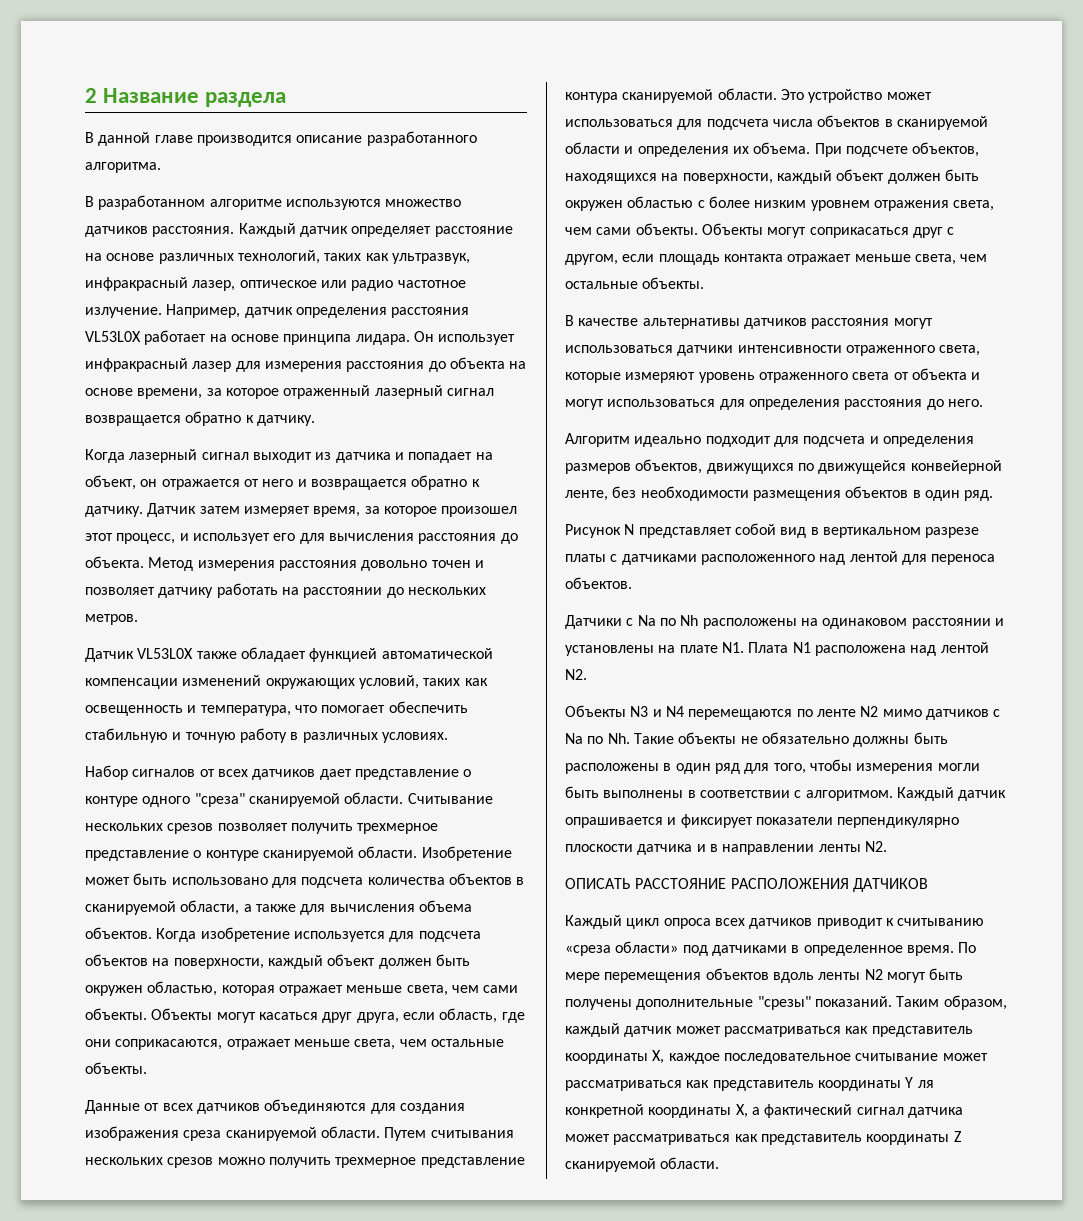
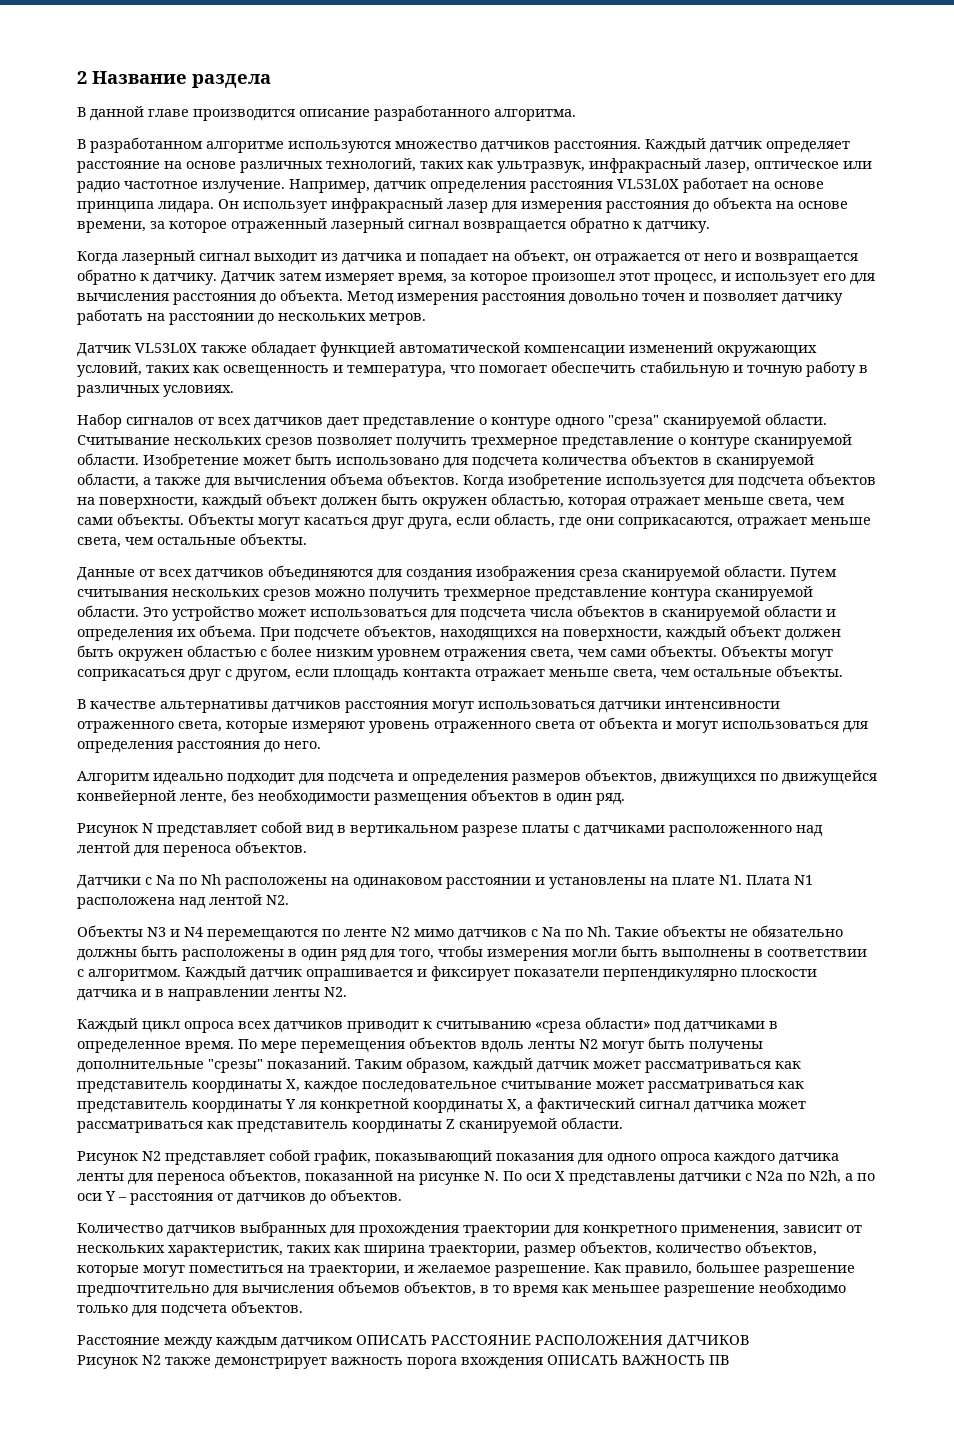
[565,878,928,892] // ОПИСАТЬ РАССТОЯНИЕ РАСПОЛОЖЕНИЯ ДАТЧИКОВ -> (347, 992) none
(720, 1163) none -> [77,1149,839,1165] [77,1169,875,1185] [77,1189,402,1205] [77,1221,862,1237] [77,1241,817,1257] [77,1261,855,1277] [77,1281,846,1297] [77,1301,303,1317] [77,1335,749,1349] [77,1355,729,1369] // Рисунок N2 представляет собой график, показывающий показания для одного опроса каждого датчика ленты для переноса объектов, показанной на рисунке N. По оси X представлены датчики с N2a по N2h, а по оси Y – расстояния от датчиков до объектов. // Количество датчиков выбранных для прохождения траектории для конкретного применения, зависит от нескольких характеристик, таких как ширина траектории, размер объектов, количество объектов, которые могут поместиться на траектории, и желаемое разрешение. Как правило, большее разрешение предпочтительно для вычисления объемов объектов, в то время как меньшее разрешение необходимо только для подсчета объектов. // Расстояние между каждым датчиком ОПИСАТЬ РАССТОЯНИЕ РАСПОЛОЖЕНИЯ ДАТЧИКОВ // Рисунок N2 также демонстрирует важность порога вхождения ОПИСАТЬ ВАЖНОСТЬ ПВ

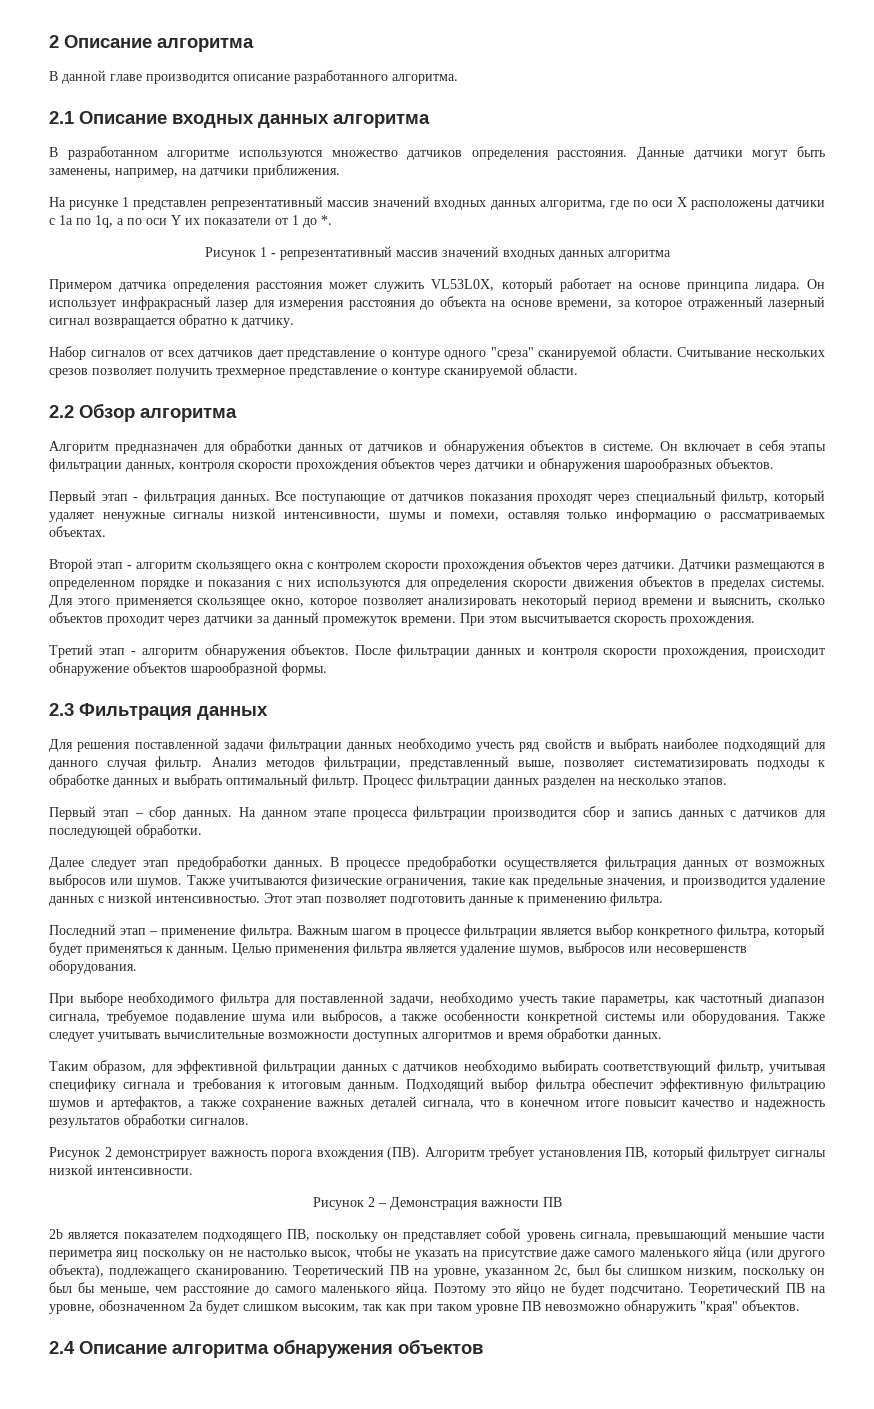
[77,71,271,88] 2 Название раздела -> [49,35,254,52] 2 Описание алгоритма
(576, 115) none -> [49,111,430,128] // 2.1 Описание входных данных алгоритма
[554,138,850,153] [77,158,872,173] [77,179,679,193] расстояния. Каждый датчик определяет расстояние на основе различных технологий, таких как ультразвук, инфракрасный лазер, оптическое или радио частотное излучение. Например, датчик определения расстояния VL53L0X -> [471,146,825,160] [49,164,340,178] [49,196,826,210] [49,215,332,228] [204,246,671,260] [49,278,553,292] определения расстояния. Данные датчики могут быть заменены, например, на датчики приближения. // На рисунке 1 представлен репрезентативный массив значений входных данных алгоритма, где по оси X расположены датчики с 1a по 1q, а по оси Y их показатели от 1 до *. // Рисунок 1 - репрезентативный массив значений входных данных алгоритма // Примером датчика определения расстояния может служить VL53L0X, который
[77,249,858,265] [77,269,875,285] [77,289,843,305] [77,309,426,325] [77,341,817,357] [77,361,868,377] [77,385,234,397] // Когда лазерный сигнал выходит из датчика и попадает на объект, он отражается от него и возвращается обратно к датчику. Датчик затем измеряет время, за которое произошел этот процесс, и использует его для вычисления расстояния до объекта. Метод измерения расстояния довольно точен и позволяет датчику работать на расстоянии до нескольких метров. // Датчик VL53L0X также обладает функцией автоматической компенсации изменений окружающих условий, таких как освещенность и температура, что помогает обеспечить стабильную и точную работу в различных условиях. -> (294, 323) none
[143,453,814,469] [77,473,876,489] [77,493,845,509] [77,513,871,529] [77,533,307,548] [77,565,837,581] [77,586,813,601] [77,605,836,621] [77,625,841,641] [77,645,833,661] [77,665,843,681] [77,699,780,713] [77,717,868,733] [77,741,321,753] [77,769,877,785] [77,789,625,805] [77,821,823,837] [77,841,307,857] [77,874,813,889] [77,894,289,909] [77,925,843,941] [77,945,867,961] [77,966,817,981] [77,987,347,1001] [77,1017,778,1033] [77,1037,763,1053] [77,1057,801,1073] [77,1079,804,1093] [77,1098,806,1113] [77,1117,623,1133] [77,1149,839,1165] [77,1169,875,1185] [77,1189,402,1205] [77,1221,862,1237] [77,1241,817,1257] [77,1261,855,1277] [77,1281,846,1297] [77,1301,303,1317] [77,1335,749,1349] [77,1355,729,1369] Изобретение может быть использовано для подсчета количества объектов в сканируемой области, а также для вычисления объема объектов. Когда изобретение используется для подсчета объектов на поверхности, каждый объект должен быть окружен областью, которая отражает меньше света, чем сами объекты. Объекты могут касаться друг друга, если область, где они соприкасаются, отражает меньше света, чем остальные объекты. // Данные от всех датчиков объединяются для создания изображения среза сканируемой области. Путем считывания нескольких срезов можно получить трехмерное представление контура сканируемой области. Это устройство может использоваться для подсчета числа объектов в сканируемой области и определения их объема. При подсчете объектов, находящихся на поверхности, каждый объект должен быть окружен областью с более низким уровнем отражения света, чем сами объекты. Объекты могут соприкасаться друг с другом, если площадь контакта отражает меньше света, чем остальные объекты. // В качестве альтернативы датчиков расстояния могут использоваться датчики интенсивности отраженного света, которые измеряют уровень отраженного света от объекта и могут использоваться для определения расстояния до него. // Алгоритм идеально подходит для подсчета и определения размеров объектов, движущихся по движущейся конвейерной ленте, без необходимости размещения объектов в один ряд. // Рисунок N представляет собой вид в вертикальном разрезе платы с датчиками расположенного над лентой для переноса объектов. // Датчики с Na по Nh расположены на одинаковом расстоянии и установлены на плате N1. Плата N1 расположена над лентой N2. // Объекты N3 и N4 перемещаются по ленте N2 мимо датчиков с Na по Nh. Такие объекты не обязательно должны быть расположены в один ряд для того, чтобы измерения могли быть выполнены в соответствии с алгоритмом. Каждый датчик опрашивается и фиксирует показатели перпендикулярно плоскости датчика и в направлении ленты N2. // Каждый цикл опроса всех датчиков приводит к считыванию «среза области» под датчиками в определенное время. По мере перемещения объектов вдоль ленты N2 могут быть получены дополнительные "срезы" показаний. Таким образом, каждый датчик может рассматриваться как представитель координаты X, каждое последовательное считывание может рассматриваться как представитель координаты Y ля конкретной координаты X, а фактический сигнал датчика может рассматриваться как представитель координаты Z сканируемой области. // Рисунок N2 представляет собой график, показывающий показания для одного опроса каждого датчика ленты для переноса объектов, показанной на рисунке N. По оси X представлены датчики с N2a по N2h, а по оси Y – расстояния от датчиков до объектов. // Количество датчиков выбранных для прохождения траектории для конкретного применения, зависит от нескольких характеристик, таких как ширина траектории, размер объектов, количество объектов, которые могут поместиться на траектории, и желаемое разрешение. Как правило, большее разрешение предпочтительно для вычисления объемов объектов, в то время как меньшее разрешение необходимо только для подсчета объектов. // Расстояние между каждым датчиком ОПИСАТЬ РАССТОЯНИЕ РАСПОЛОЖЕНИЯ ДАТЧИКОВ // Рисунок N2 также демонстрирует важность порога вхождения ОПИСАТЬ ВАЖНОСТЬ ПВ -> [49,403,237,422] [49,440,826,454] [49,458,774,472] [49,490,825,504] [49,508,826,522] [49,526,106,537] [49,558,825,572] [49,576,826,590] [49,594,825,608] [49,612,755,626] [49,644,825,658] [49,662,327,676] [49,703,268,720] [49,738,827,752] [49,756,825,770] [49,774,727,788] [49,806,827,820] [49,824,202,838] [49,856,825,870] [49,874,826,888] [49,892,663,906] [49,924,825,938] [49,942,747,956] [49,960,137,974] [49,992,826,1006] [49,1010,825,1024] [49,1028,662,1042] [49,1060,827,1074] [49,1078,825,1092] [49,1096,825,1110] [49,1114,249,1128] [49,1146,827,1160] [49,1164,193,1175] [312,1197,562,1210] [49,1228,825,1242] [49,1246,825,1260] [49,1264,826,1278] [49,1282,826,1296] [49,1300,800,1314] [49,1339,483,1358] // 2.2 Обзор алгоритма // Алгоритм предназначен для обработки данных от датчиков и обнаружения объектов в системе. Он включает в себя этапы фильтрации данных, контроля скорости прохождения объектов через датчики и обнаружения шарообразных объектов. // Первый этап - фильтрация данных. Все поступающие от датчиков показания проходят через специальный фильтр, который удаляет ненужные сигналы низкой интенсивности, шумы и помехи, оставляя только информацию о рассматриваемых объектах. // Второй этап - алгоритм скользящего окна с контролем скорости прохождения объектов через датчики. Датчики размещаются в определенном порядке и показания с них используются для определения скорости движения объектов в пределах системы. Для этого применяется скользящее окно, которое позволяет анализировать некоторый период времени и выяснить, сколько объектов проходит через датчики за данный промежуток времени. При этом высчитывается скорость прохождения. // Третий этап - алгоритм обнаружения объектов. После фильтрации данных и контроля скорости прохождения, происходит обнаружение объектов шарообразной формы. // 2.3 Фильтрация данных // Для решения поставленной задачи фильтрации данных необходимо учесть ряд свойств и выбрать наиболее подходящий для данного случая фильтр. Анализ методов фильтрации, представленный выше, позволяет систематизировать подходы к обработке данных и выбрать оптимальный фильтр. Процесс фильтрации данных разделен на несколько этапов. // Первый этап – сбор данных. На данном этапе процесса фильтрации производится сбор и запись данных с датчиков для последующей обработки. // Далее следует этап предобработки данных. В процессе предобработки осуществляется фильтрация данных от возможных выбросов или шумов. Также учитываются физические ограничения, такие как предельные значения, и производится удаление данных с низкой интенсивностью. Этот этап позволяет подготовить данные к применению фильтра. // Последний этап – применение фильтра. Важным шагом в процессе фильтрации является выбор конкретного фильтра, который будет применяться к данным. Целью применения фильтра является удаление шумов, выбросов или несовершенств оборудования. // При выборе необходимого фильтра для поставленной задачи, необходимо учесть такие параметры, как частотный диапазон сигнала, требуемое подавление шума или выбросов, а также особенности конкретной системы или оборудования. Также следует учитывать вычислительные возможности доступных алгоритмов и время обработки данных. // Таким образом, для эффективной фильтрации данных с датчиков необходимо выбирать соответствующий фильтр, учитывая специфику сигнала и требования к итоговым данным. Подходящий выбор фильтра обеспечит эффективную фильтрацию шумов и артефактов, а также сохранение важных деталей сигнала, что в конечном итоге повысит качество и надежность результатов обработки сигналов. // Рисунок 2 демонстрирует важность порога вхождения (ПВ). Алгоритм требует установления ПВ, который фильтрует сигналы низкой интенсивности. // Рисунок 2 – Демонстрация важности ПВ // 2b является показателем подходящего ПВ, поскольку он представляет собой уровень сигнала, превышающий меньшие части периметра яиц поскольку он не настолько высок, чтобы не указать на присутствие даже самого маленького яйца (или другого объекта), подлежащего сканированию. Теоретический ПВ на уровне, указанном 2c, был бы слишком низким, поскольку он был бы меньше, чем расстояние до самого маленького яйца. Поэтому это яйцо не будет подсчитано. Теоретический ПВ на уровне, обозначенном 2a будет слишком высоким, так как при таком уровне ПВ невозможно обнаружить "края" объектов. // 2.4 Описание алгоритма обнаружения объектов

